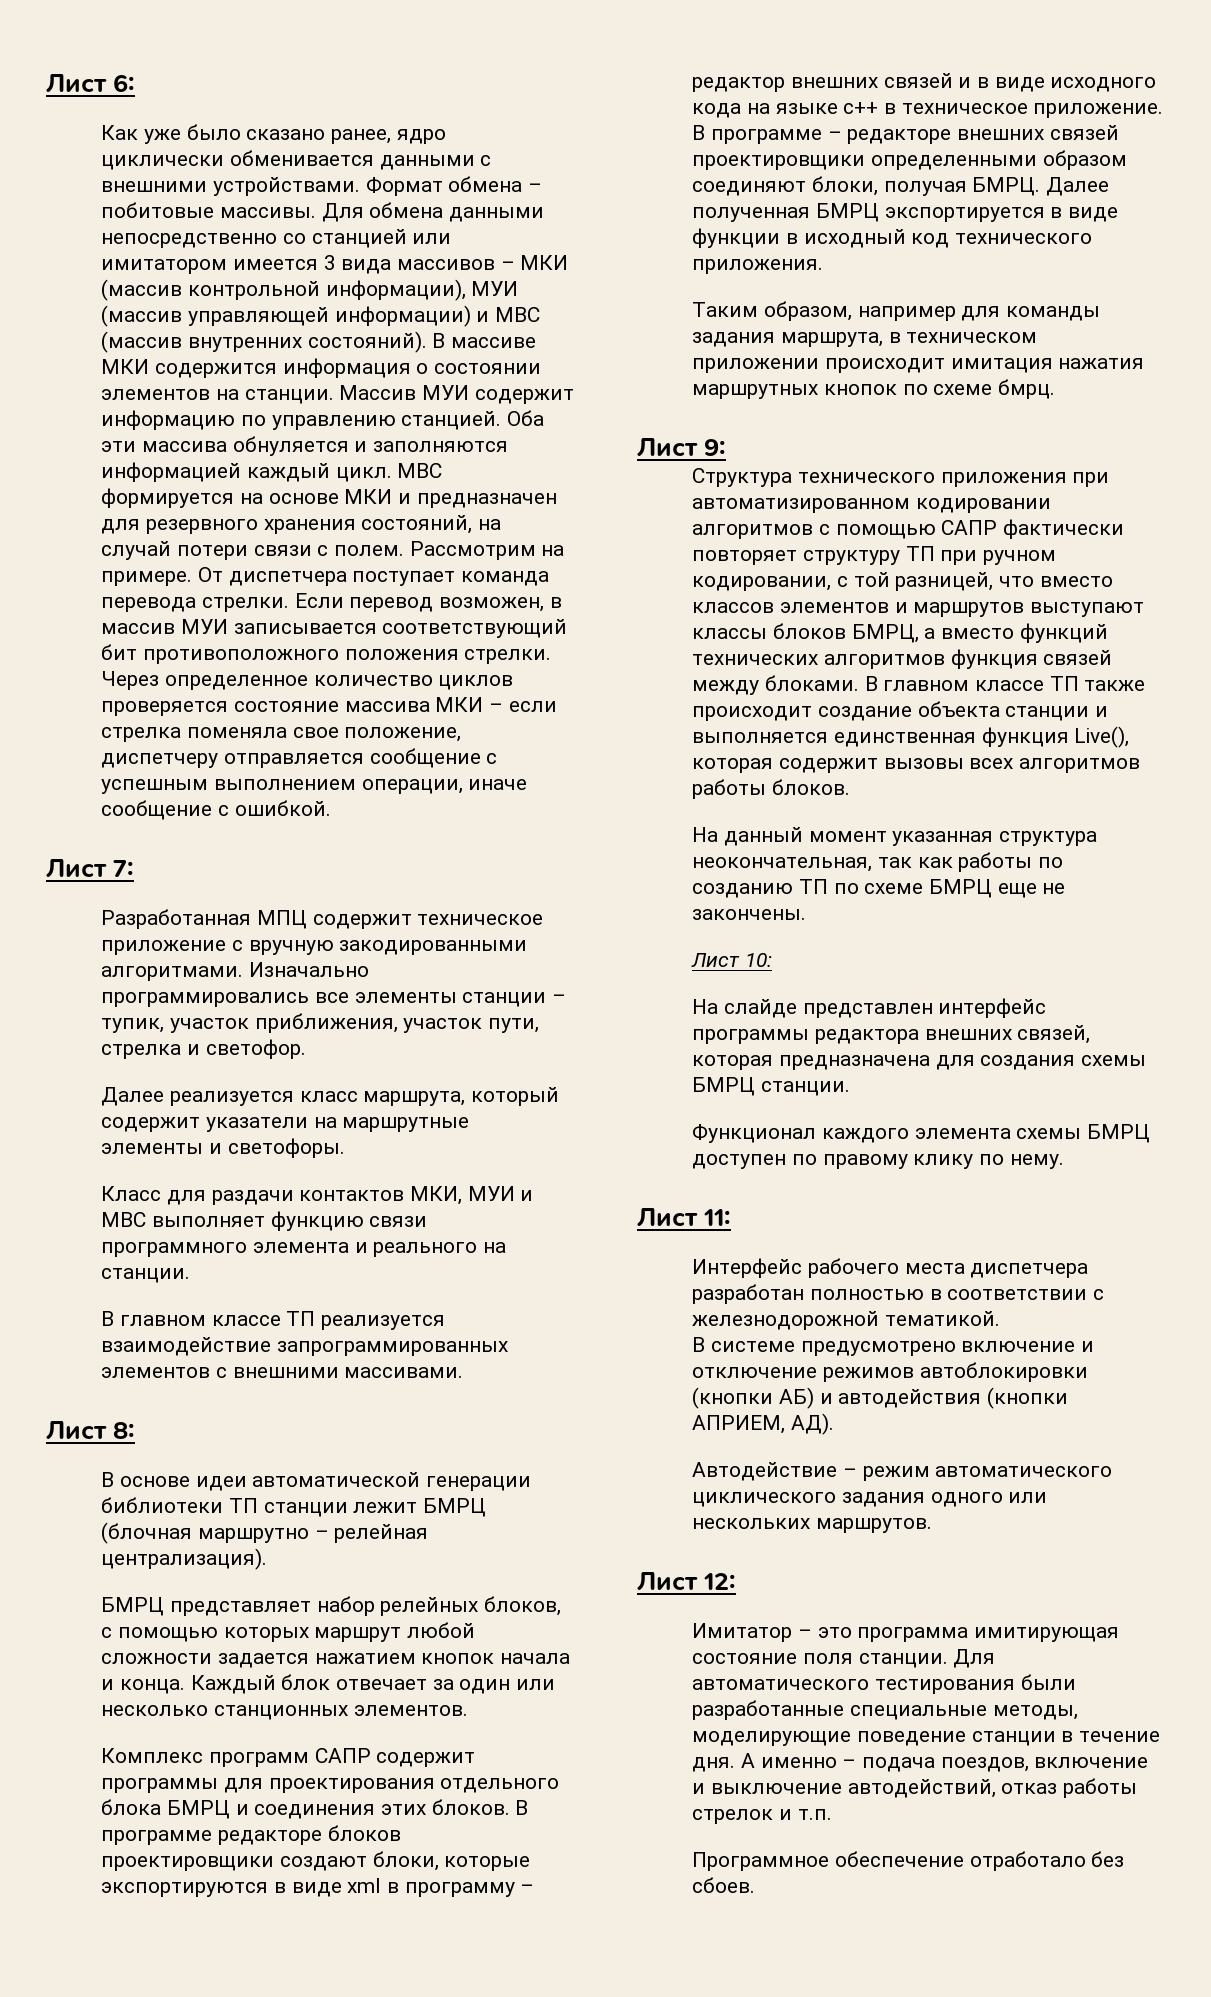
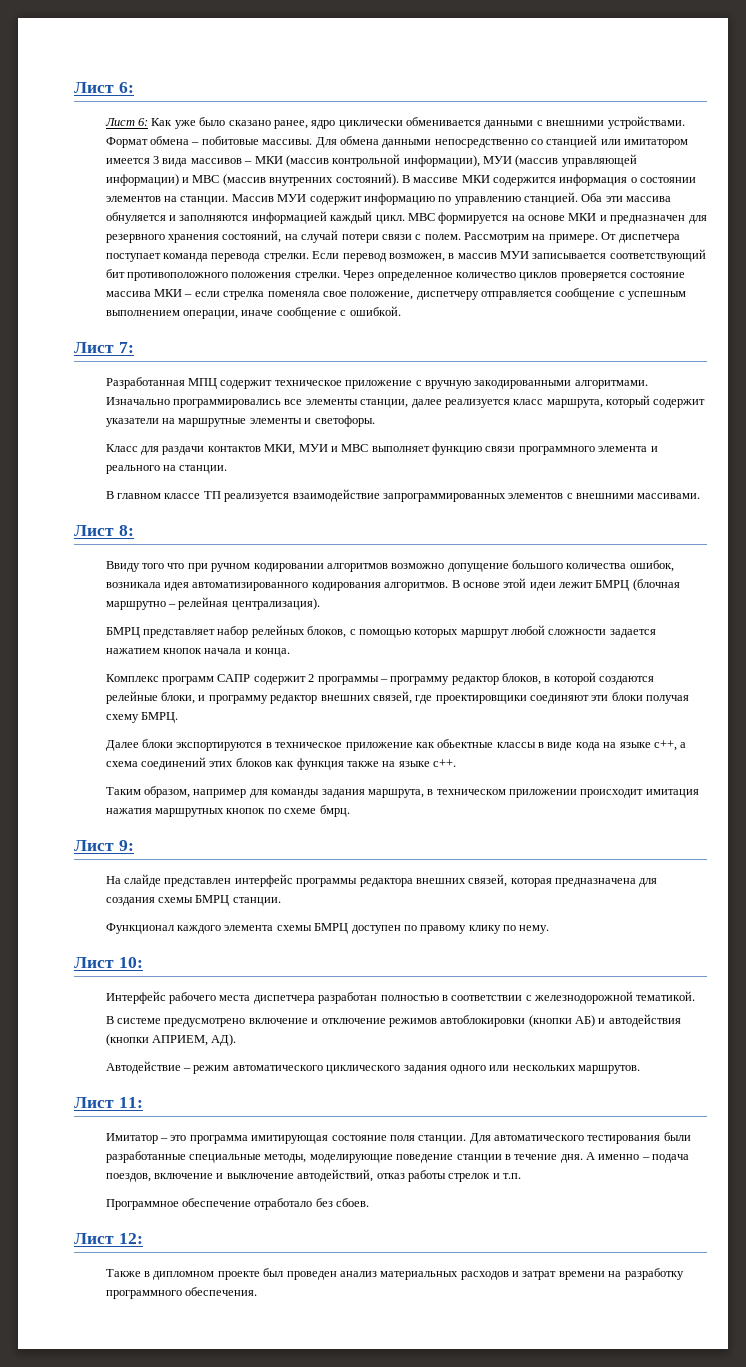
(135, 83) none -> [104,118,149,126] Лист 6:
[462,992,566,1007] [101,1013,539,1033] [101,1039,306,1059] [101,1087,165,1106] станции – тупик, участок приближения, участок пути, стрелка и светофор. // Далее -> [360,399,442,408] станции, далее
[101,1472,531,1491] [101,1497,348,1517] В основе идеи автоматической генерации библиотеки ТП станции -> [105,560,674,572] [105,578,556,591] Ввиду того что при ручном кодировании алгоритмов возможно допущение большого количества ошибок, возникала идея автоматизированного кодирования алгоритмов. В основе этой идеи
[190,1674,555,1694] [101,1705,468,1720] [101,1748,476,1767] [101,1778,560,1793] [101,1799,529,1819] [101,1825,401,1845] [101,1851,531,1871] [101,1878,535,1897] [692,73,1157,92] Каждый блок отвечает за один или несколько станционных элементов. // Комплекс программ САПР содержит программы для проектирования отдельного блока БМРЦ и соединения этих блоков. В программе редакторе блоков проектировщики создают блоки, которые экспортируются в виде xml в программу – редактор внешних связей и в виде исходного -> [105,672,655,685] [105,691,690,704] [105,712,179,723] [105,739,573,751] // Комплекс программ САПР содержит 2 программы – программу редактор блоков, в которой создаются релейные блоки, и программу редактор внешних связей, где проектировщики соединяют эти блоки получая схему БМРЦ. // Далее блоки экспортируются в техническое приложение как обьектные классы в виде
[843,102,1164,118] [692,125,1119,144] [692,150,1127,170] [692,176,1109,196] [692,203,1118,222] [692,228,1092,248] [692,259,824,274] с++ в техническое приложение. В программе – редакторе внешних связей проектировщики определенными образом соединяют блоки, получая БМРЦ. Далее полученная БМРЦ экспортируется в виде функции в исходный код технического приложения. -> [653,740,687,751] [105,757,457,770] с++, а схема соединений этих блоков как функция также на языке с++.
[692,468,1110,487] [692,498,1051,513] [692,519,1124,539] [692,546,1056,565] [692,572,1113,591] [692,602,1144,617] [692,623,1108,643] [692,649,1113,669] [692,675,1146,695] [692,701,1108,721] [692,726,1130,748] [692,758,1140,773] [692,779,850,799] [692,827,1097,846] [692,852,1063,872] [692,879,1066,898] [692,909,807,920] [691,953,772,967] // Структура технического приложения при автоматизированном кодировании алгоритмов с помощью САПР фактически повторяет структуру ТП при ручном кодировании, с той разницей, что вместо классов элементов и маршрутов выступают классы блоков БМРЦ, а вместо функций технических алгоритмов функция связей между блоками. В главном классе ТП также происходит создание объекта станции и выполняется единственная функция Live(), которая содержит вызовы всех алгоритмов работы блоков. // На данный момент указанная структура неокончательная, так как работы по созданию ТП по схеме БМРЦ еще не закончены. // Лист 10: -> (134, 845) none
[703,1209,731,1226] 11: -> [118,957,143,968] 10:
[703,1573,736,1590] 12: -> [118,1097,143,1108] 11:
(756, 1885) none -> [74,1233,143,1244] [105,1268,684,1280] [105,1287,258,1299] // Лист 12: // Также в дипломном проекте был проведен анализ материальных расходов и затрат времени на разработку программного обеспечения.

